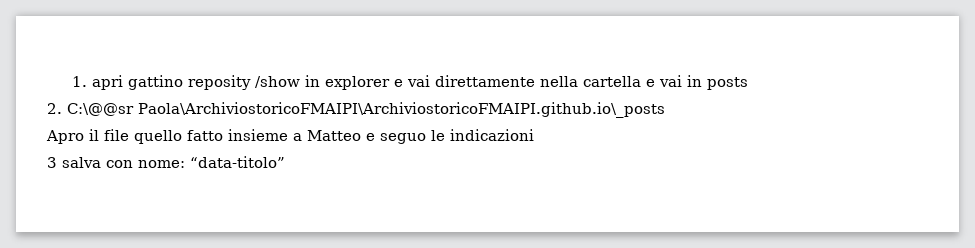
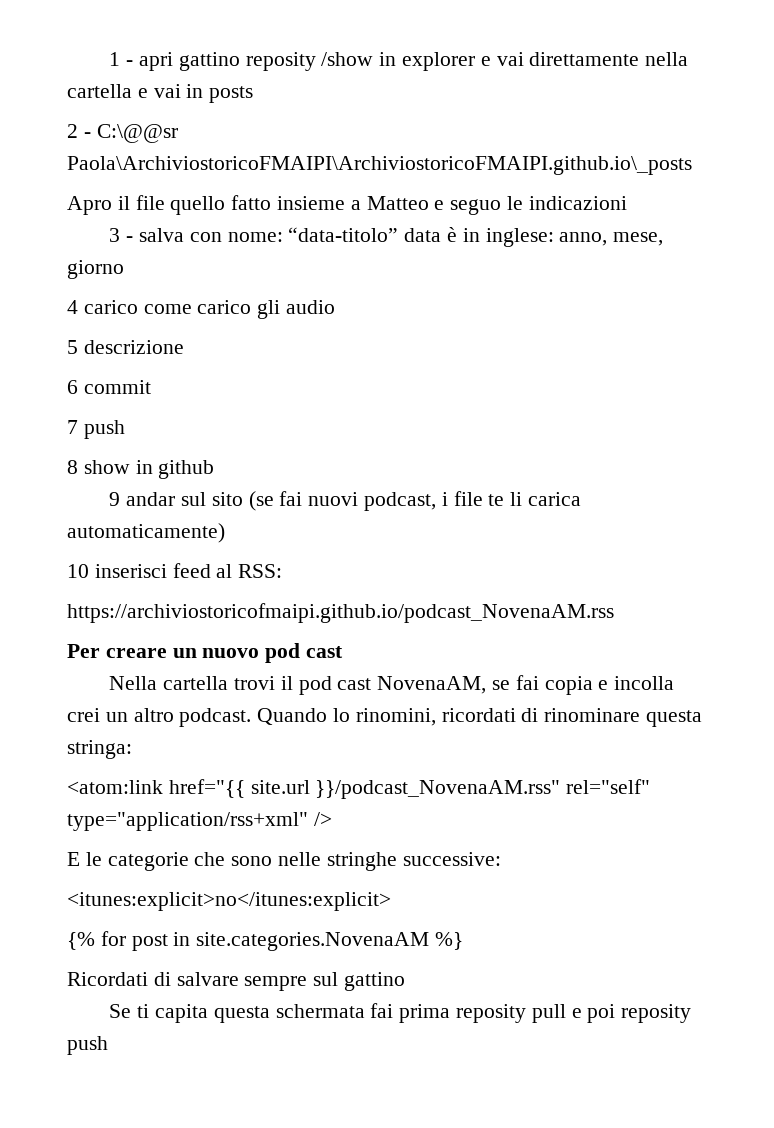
[71,76,87,87] 1. -> [109,52,134,66] 1 -
[47,103,62,114] 2. -> [67,124,91,138] 2 -
(57, 162) none -> [126,236,134,242] -
(285, 162) none -> [404,227,664,247] [67,260,124,279] [67,300,336,319] [67,340,184,354] [67,380,151,394] [67,420,125,439] [67,460,215,479] [109,491,582,511] [67,523,225,543] [67,563,283,578] [67,603,614,623] [67,643,344,663] [109,675,675,695] [67,708,703,727] [67,740,132,759] [67,779,651,799] [67,812,332,831] [67,852,501,871] [67,892,391,911] [67,931,464,951] [67,972,406,991] [109,1003,692,1023] [67,1036,108,1055] data è in inglese: anno, mese, giorno // 4 carico come carico gli audio // 5 descrizione // 6 commit // 7 push // 8 show in github // 9 andar sul sito (se fai nuovi podcast, i file te li carica automaticamente) // 10 inserisci feed al RSS: // https://archiviostoricofmaipi.github.io/podcast_NovenaAM.rss // Per creare un nuovo pod cast // Nella cartella trovi il pod cast NovenaAM, se fai copia e incolla crei un altro podcast. Quando lo rinomini, ricordati di rinominare questa stringa: // <atom:link href="{{ site.url }}/podcast_NovenaAM.rss" rel="self" type="application/rss+xml" /> // E le categorie che sono nelle stringhe successive: // <itunes:explicit>no</itunes:explicit> // {% for post in site.categories.NovenaAM %} // Ricordati di salvare sempre sul gattino // Se ti capita questa schermata fai prima reposity pull e poi reposity push

